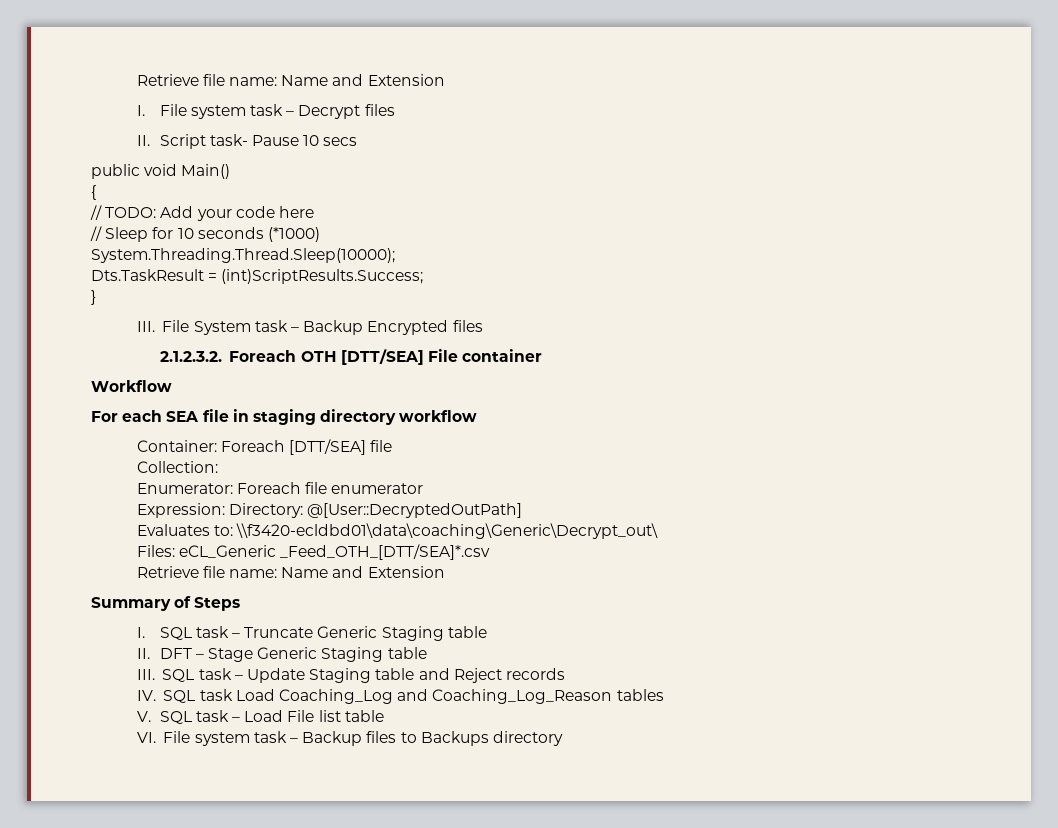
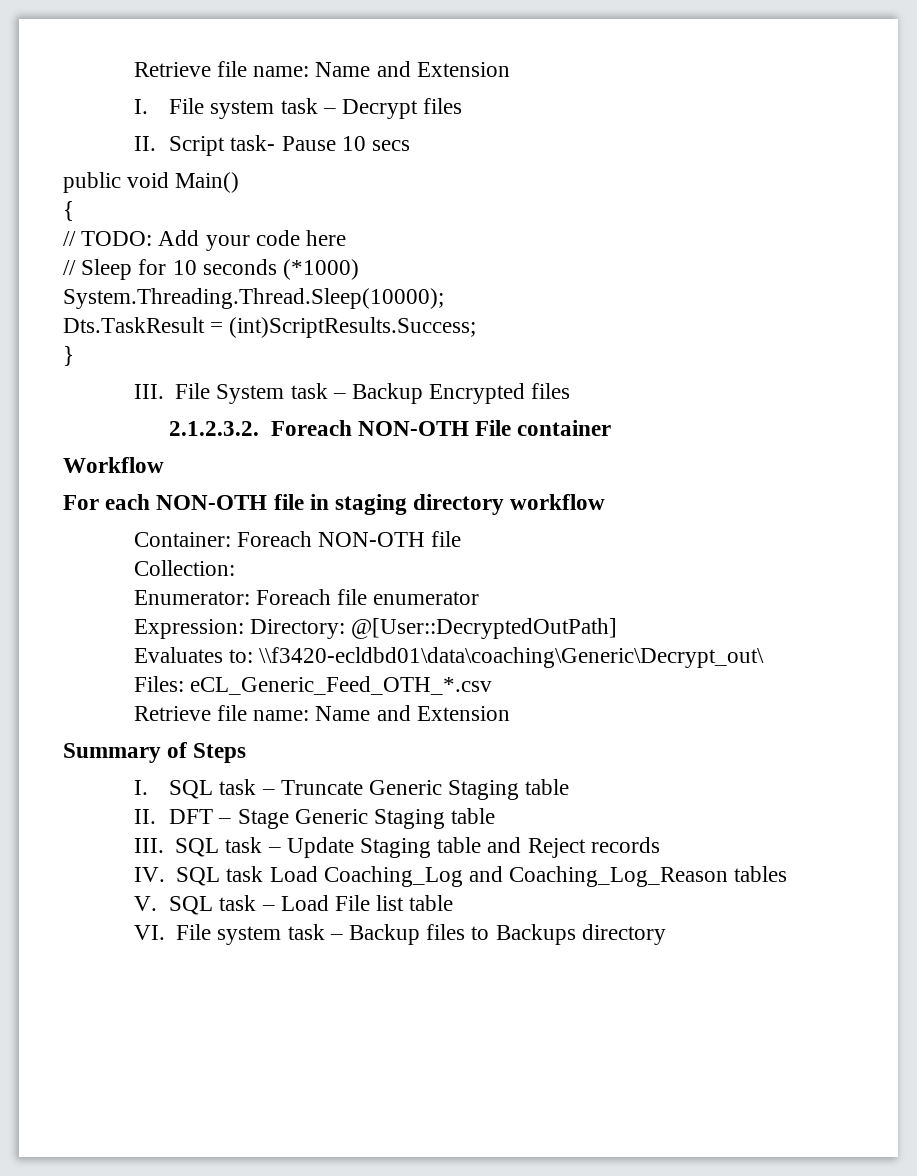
[300,349,424,365] OTH [DTT/SEA] -> [357,421,469,436] NON-OTH
[166,411,200,422] SEA -> [156,495,268,510] NON-OTH
[289,439,367,455] [DTT/SEA] -> [318,532,426,547] NON-OTH
[178,544,491,560] eCL_Generic _Feed_OTH_[DTT/SEA]*.csv -> [189,676,492,695] eCL_Generic_Feed_OTH_*.csv

